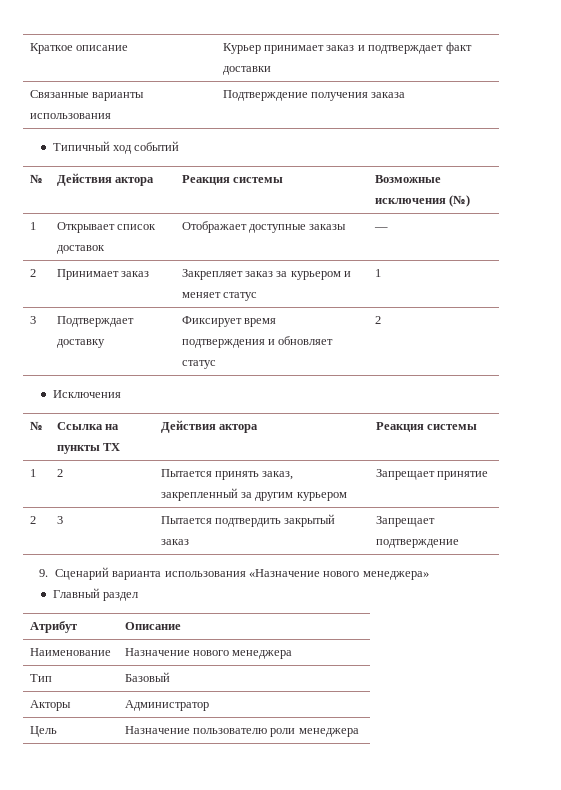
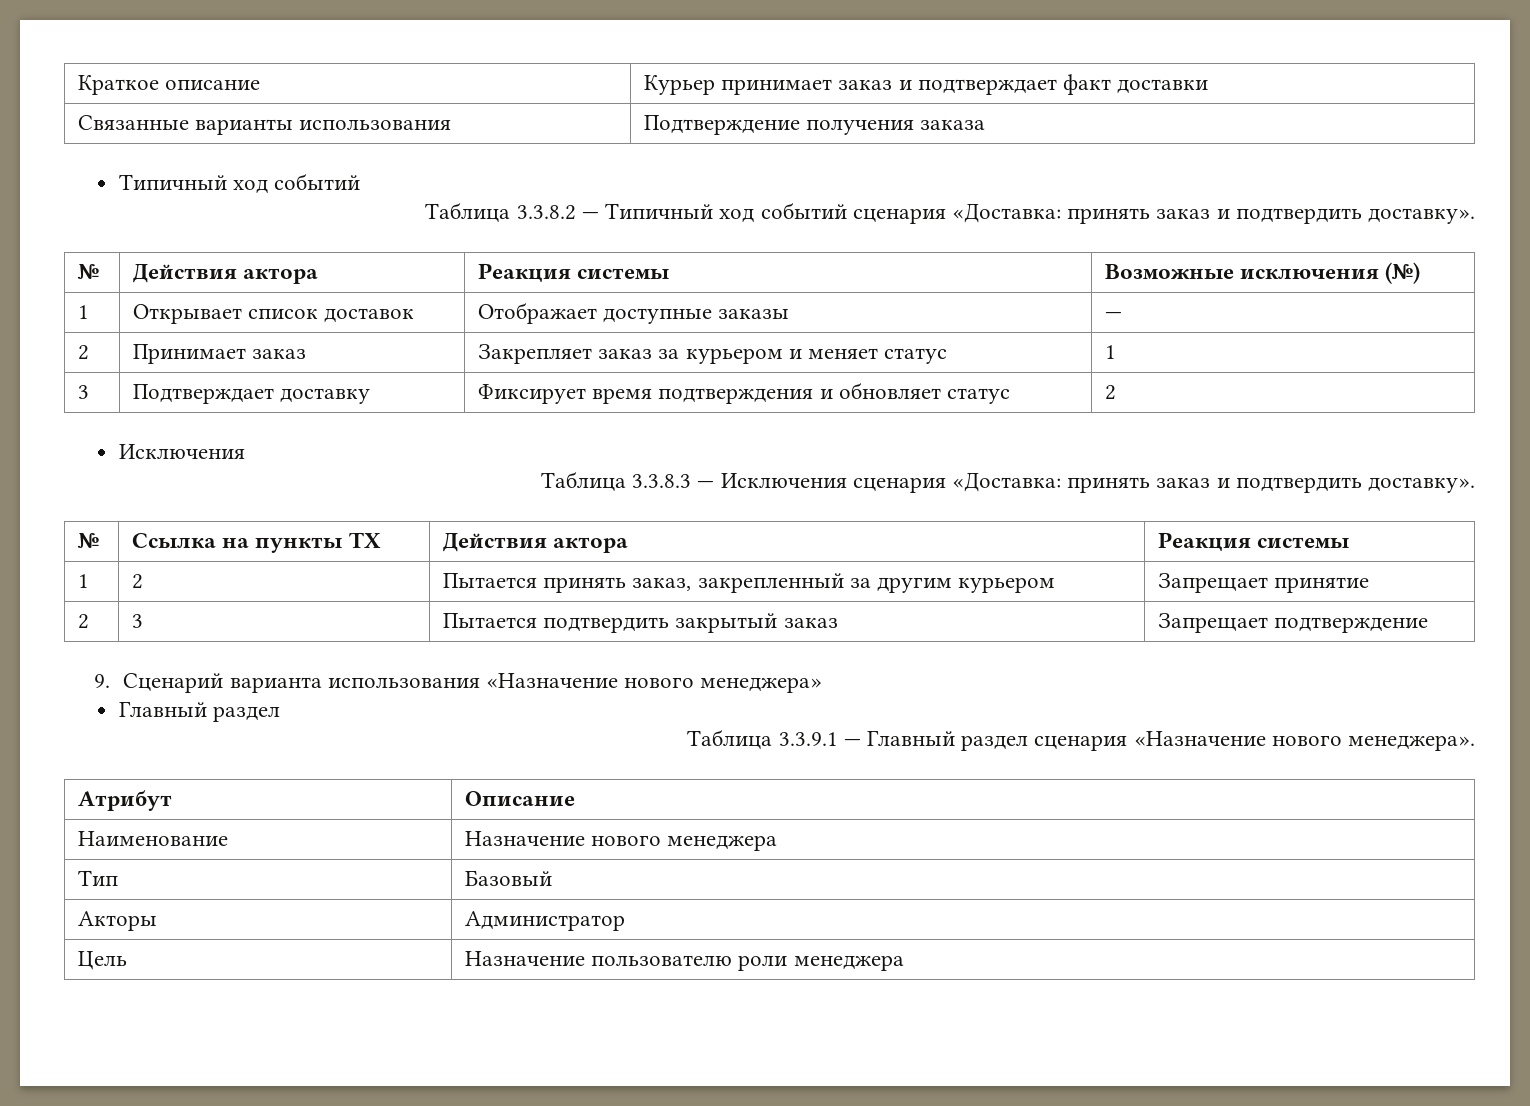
(180, 146) none -> [425,202,1476,224] // Таблица 3.3.8.2 — Типичный ход событий сценария «Доставка: принять заказ и подтвердить доставку».
(121, 394) none -> [540,471,1476,493] // Таблица 3.3.8.3 — Исключения сценария «Доставка: принять заказ и подтвердить доставку».
(139, 596) none -> [687,729,1476,751] // Таблица 3.3.9.1 — Главный раздел сценария «Назначение нового менеджера».

